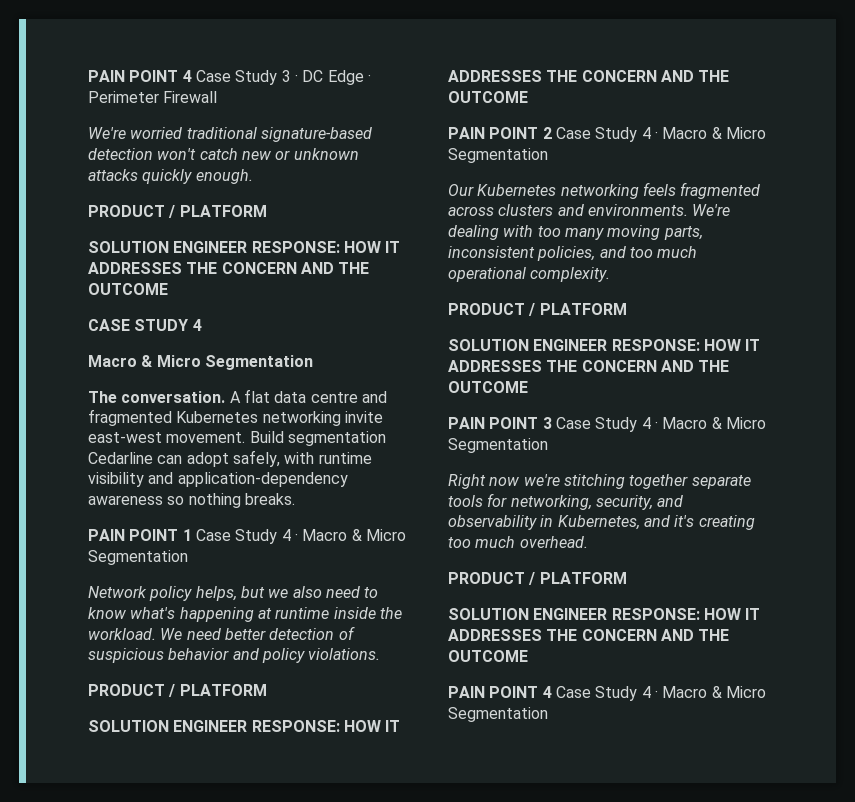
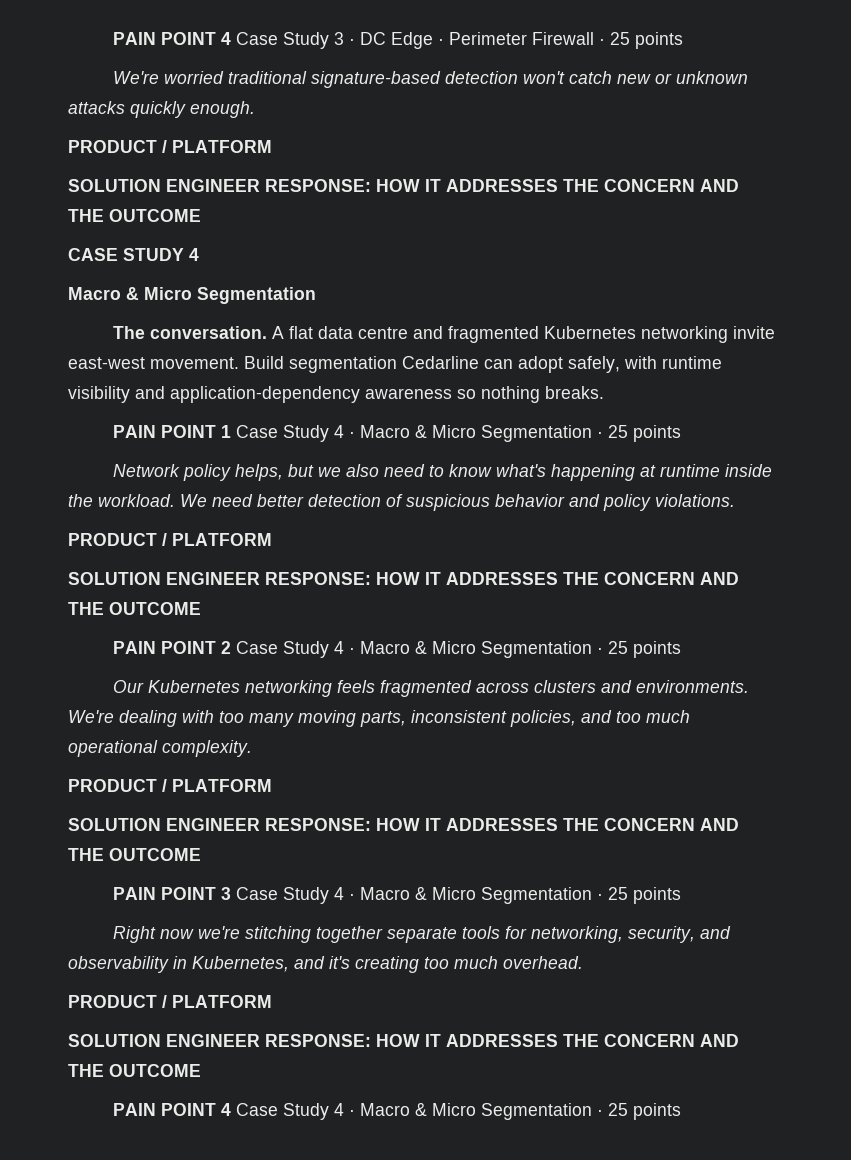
(218, 97) none -> [598,32,683,49] · 25 points
(188, 557) none -> [596,425,681,442] · 25 points
(548, 155) none -> [596,641,681,658] · 25 points
(548, 445) none -> [596,887,681,904] · 25 points
(548, 714) none -> [596,1103,681,1120] · 25 points

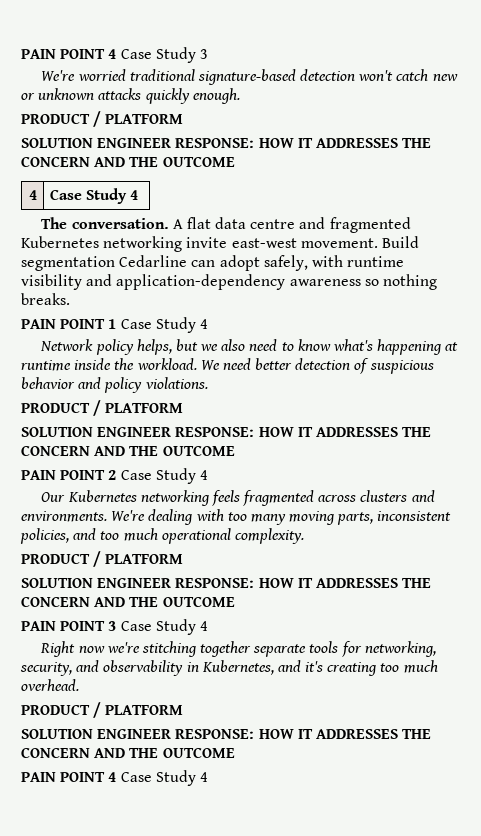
[348,32,683,49] · DC Edge · Perimeter Firewall · 25 points -> (208, 54) none
[68,248,199,261] [68,287,316,304] // CASE STUDY 4 // Macro & Micro Segmentation -> [28,190,37,200] [49,188,139,204] // 4 | Case Study 4
[348,425,681,442] · Macro & Micro Segmentation · 25 points -> (208, 324) none
[348,641,681,658] · Macro & Micro Segmentation · 25 points -> (208, 475) none
[348,887,681,904] · Macro & Micro Segmentation · 25 points -> (208, 626) none
[348,1103,681,1120] · Macro & Micro Segmentation · 25 points -> (208, 777) none

